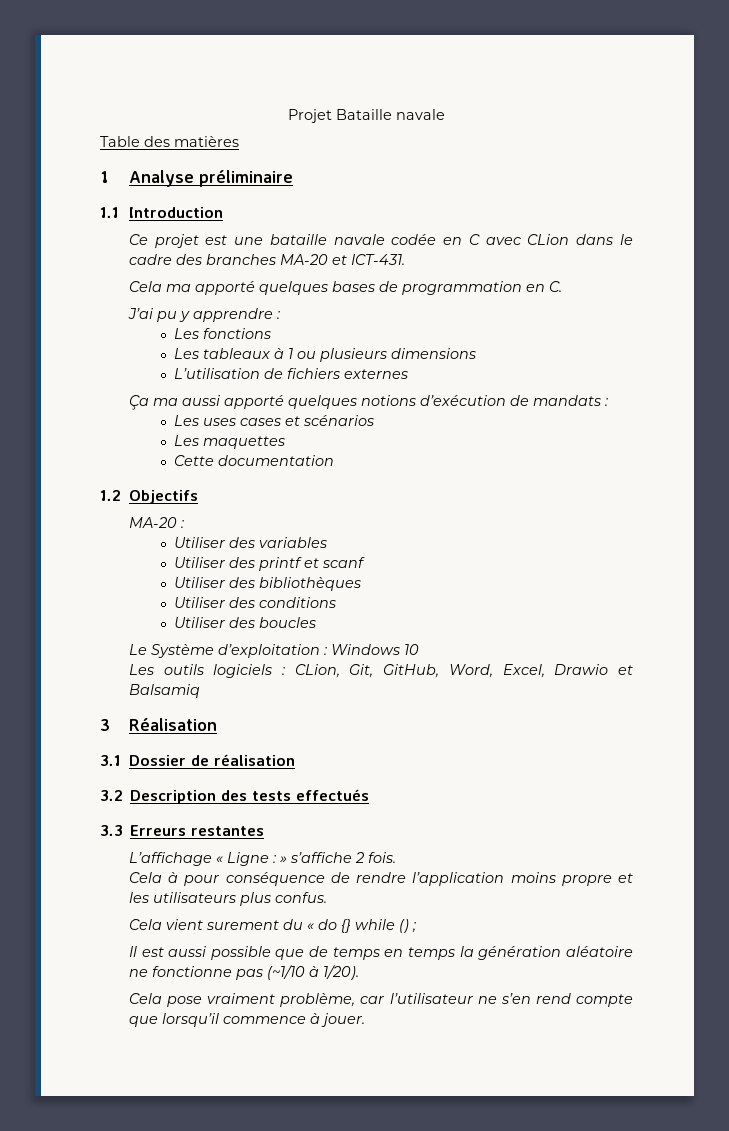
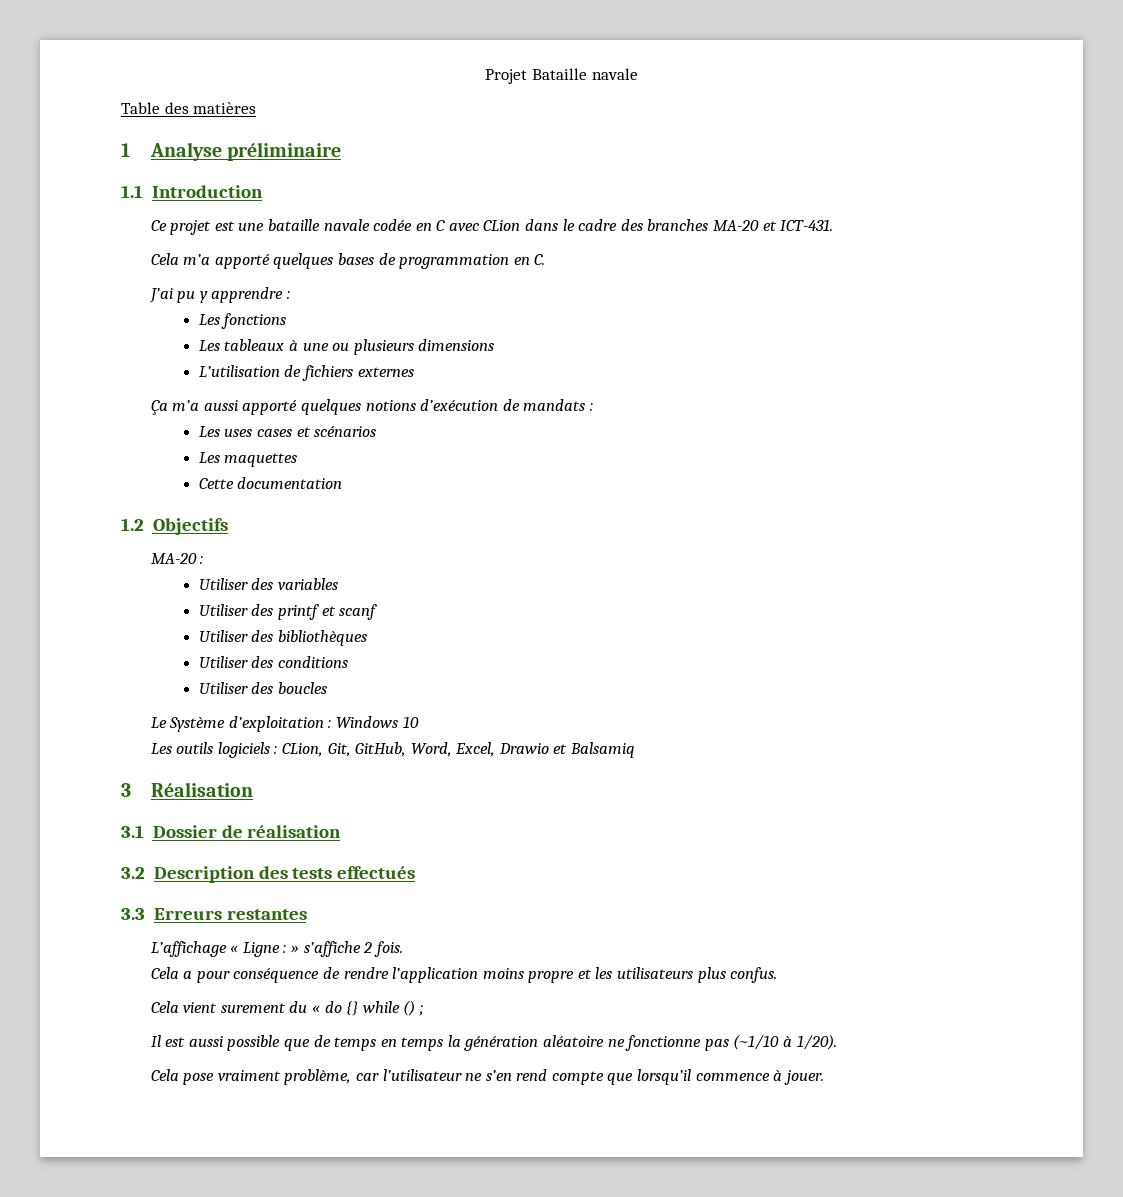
[165,284,191,292] ma -> [183,254,211,265] m’a
[287,348,293,359] 1 -> [302,343,329,351] une
[152,398,178,406] ma -> [172,400,200,411] m’a
[168,872,179,883] à -> [183,971,193,979] a

